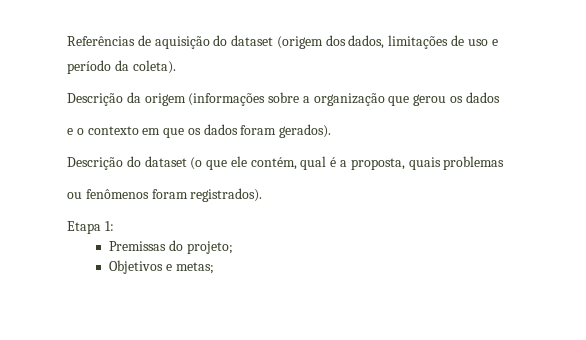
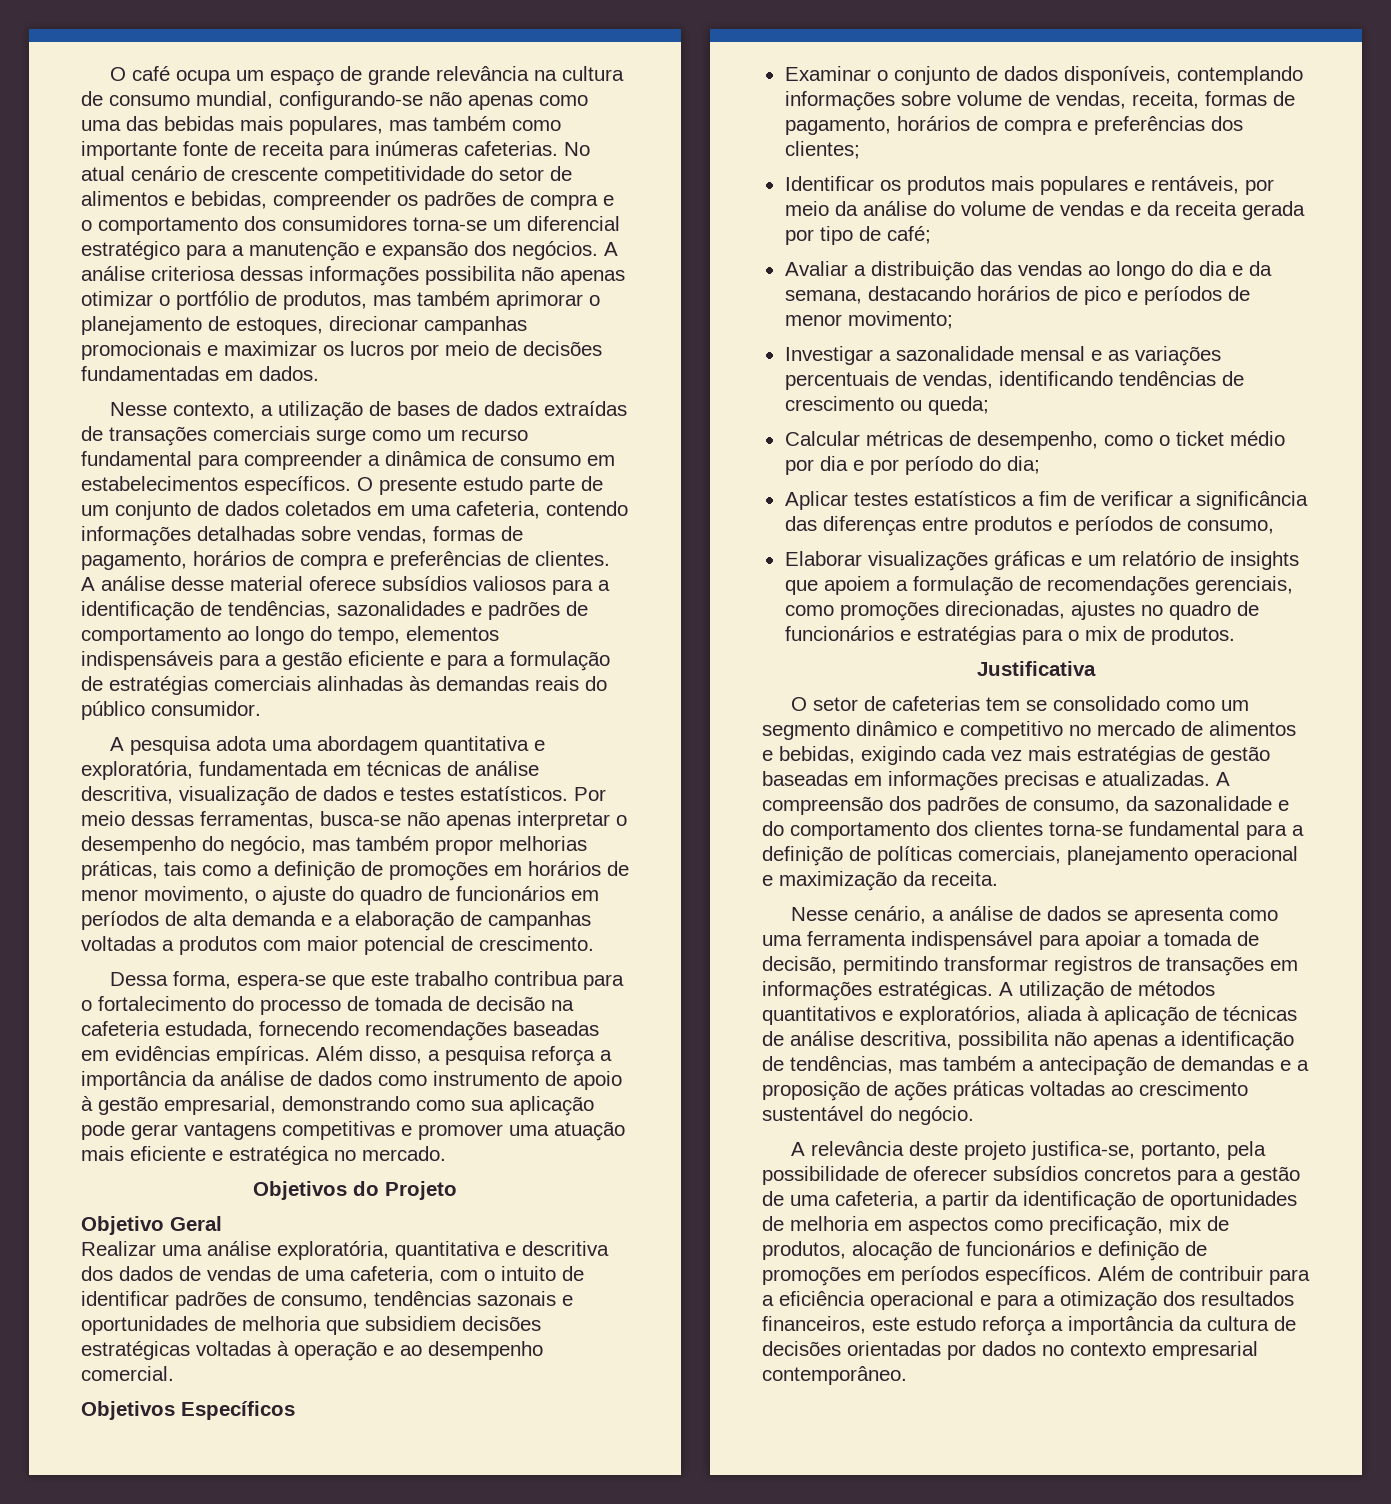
[67,35,498,49] [67,60,176,74] [67,92,500,106] [67,124,332,138] [67,156,505,170] [67,188,263,202] [67,221,114,234] [109,240,233,254] [109,260,214,274] Referências de aquisição do dataset (origem dos dados, limitações de uso e // período da coleta). // Descrição da origem (informações sobre a organização que gerou os dados // e o contexto em que os dados foram gerados). // Descrição do dataset (o que ele contém, qual é a proposta, quais problemas // ou fenômenos foram registrados). // Etapa 1: // Premissas do projeto; // Objetivos e metas; -> [110,66,625,86] [81,91,588,110] [81,116,561,135] [81,141,590,160] [81,166,572,185] [81,191,614,210] [81,216,620,235] [81,241,618,261] [81,266,625,286] [81,291,600,310] [81,316,527,335] [81,341,602,360] [81,366,319,381] [110,401,628,421] [81,426,528,446] [81,451,615,470] [81,476,603,495] [81,501,628,520] [81,526,523,546] [81,551,610,570] [81,576,610,595] [81,601,588,621] [81,626,499,645] [81,651,610,671] [81,676,607,695] [81,701,261,720] [110,736,546,755] [81,761,539,780] [81,786,606,806] [81,811,627,830] [81,836,587,855] [81,861,629,881] [81,886,599,905] [81,911,591,931] [81,936,594,955] [110,971,625,990] [81,996,574,1015] [81,1021,599,1041] [81,1046,612,1066] [81,1071,622,1090] [81,1096,594,1116] [81,1121,625,1141] [81,1146,446,1165] [253,1181,457,1200] [81,1216,222,1235] [81,1241,609,1260] [81,1266,584,1284] [81,1291,573,1310] [81,1316,541,1335] [81,1341,543,1361] [81,1366,174,1381] [81,1401,295,1420] [784,66,1303,85] [784,91,1295,111] [784,116,1243,135] [784,141,860,159] [784,176,1274,195] [784,201,1305,220] [784,226,931,245] [784,261,1272,281] [784,286,1250,305] [784,311,953,329] [784,346,1221,366] [784,371,1244,390] [784,396,989,415] [784,431,1285,450] [784,456,1040,475] [784,491,1308,510] [784,516,1274,536] [784,551,1299,571] [784,576,1293,596] [784,601,1259,621] [784,626,1235,645] [977,661,1096,676] [791,696,1250,711] [762,721,1296,740] [762,746,1270,765] [762,771,1230,791] [762,796,1289,815] [762,821,1304,840] [762,846,1298,866] [762,871,998,891] [791,906,1279,925] [762,931,1259,950] [762,956,1298,976] [762,981,1215,1001] [762,1006,1297,1026] [762,1031,1294,1051] [762,1056,1309,1076] [762,1081,1248,1101] [762,1106,974,1125] [791,1141,1267,1160] [762,1166,1300,1185] [762,1191,1297,1211] [762,1216,1229,1236] [762,1241,1207,1261] [762,1266,1310,1286] [762,1291,1294,1311] [762,1316,1296,1336] [762,1341,1258,1360] [762,1366,907,1385] O café ocupa um espaço de grande relevância na cultura de consumo mundial, configurando-se não apenas como uma das bebidas mais populares, mas também como importante fonte de receita para inúmeras cafeterias. No atual cenário de crescente competitividade do setor de alimentos e bebidas, compreender os padrões de compra e o comportamento dos consumidores torna-se um diferencial estratégico para a manutenção e expansão dos negócios. A análise criteriosa dessas informações possibilita não apenas otimizar o portfólio de produtos, mas também aprimorar o planejamento de estoques, direcionar campanhas promocionais e maximizar os lucros por meio de decisões fundamentadas em dados. // Nesse contexto, a utilização de bases de dados extraídas de transações comerciais surge como um recurso fundamental para compreender a dinâmica de consumo em estabelecimentos específicos. O presente estudo parte de um conjunto de dados coletados em uma cafeteria, contendo informações detalhadas sobre vendas, formas de pagamento, horários de compra e preferências de clientes. A análise desse material oferece subsídios valiosos para a identificação de tendências, sazonalidades e padrões de comportamento ao longo do tempo, elementos indispensáveis para a gestão eficiente e para a formulação de estratégias comerciais alinhadas às demandas reais do público consumidor. // A pesquisa adota uma abordagem quantitativa e exploratória, fundamentada em técnicas de análise descritiva, visualização de dados e testes estatísticos. Por meio dessas ferramentas, busca-se não apenas interpretar o desempenho do negócio, mas também propor melhorias práticas, tais como a definição de promoções em horários de menor movimento, o ajuste do quadro de funcionários em períodos de alta demanda e a elaboração de campanhas voltadas a produtos com maior potencial de crescimento. // Dessa forma, espera-se que este trabalho contribua para o fortalecimento do processo de tomada de decisão na cafeteria estudada, fornecendo recomendações baseadas em evidências empíricas. Além disso, a pesquisa reforça a importância da análise de dados como instrumento de apoio à gestão empresarial, demonstrando como sua aplicação pode gerar vantagens competitivas e promover uma atuação mais eficiente e estratégica no mercado. // Objetivos do Projeto // Objetivo Geral // Realizar uma análise exploratória, quantitativa e descritiva dos dados de vendas de uma cafeteria, com o intuito de identificar padrões de consumo, tendências sazonais e oportunidades de melhoria que subsidiem decisões estratégicas voltadas à operação e ao desempenho comercial. // Objetivos Específicos // Examinar o conjunto de dados disponíveis, contemplando informações sobre volume de vendas, receita, formas de pagamento, horários de compra e preferências dos clientes; // Identificar os produtos mais populares e rentáveis, por meio da análise do volume de vendas e da receita gerada por tipo de café; // Avaliar a distribuição das vendas ao longo do dia e da semana, destacando horários de pico e períodos de menor movimento; // Investigar a sazonalidade mensal e as variações percentuais de vendas, identificando tendências de crescimento ou queda; // Calcular métricas de desempenho, como o ticket médio por dia e por período do dia; // Aplicar testes estatísticos a fim de verificar a significância das diferenças entre produtos e períodos de consumo, // Elaborar visualizações gráficas e um relatório de insights que apoiem a formulação de recomendações gerenciais, como promoções direcionadas, ajustes no quadro de funcionários e estratégias para o mix de produtos. // Justificativa // O setor de cafeterias tem se consolidado como um segmento dinâmico e competitivo no mercado de alimentos e bebidas, exigindo cada vez mais estratégias de gestão baseadas em informações precisas e atualizadas. A compreensão dos padrões de consumo, da sazonalidade e do comportamento dos clientes torna-se fundamental para a definição de políticas comerciais, planejamento operacional e maximização da receita. // Nesse cenário, a análise de dados se apresenta como uma ferramenta indispensável para apoiar a tomada de decisão, permitindo transformar registros de transações em informações estratégicas. A utilização de métodos quantitativos e exploratórios, aliada à aplicação de técnicas de análise descritiva, possibilita não apenas a identificação de tendências, mas também a antecipação de demandas e a proposição de ações práticas voltadas ao crescimento sustentável do negócio. // A relevância deste projeto justifica-se, portanto, pela possibilidade de oferecer subsídios concretos para a gestão de uma cafeteria, a partir da identificação de oportunidades de melhoria em aspectos como precificação, mix de produtos, alocação de funcionários e definição de promoções em períodos específicos. Além de contribuir para a eficiência operacional e para a otimização dos resultados financeiros, este estudo reforça a importância da cultura de decisões orientadas por dados no contexto empresarial contemporâneo.

